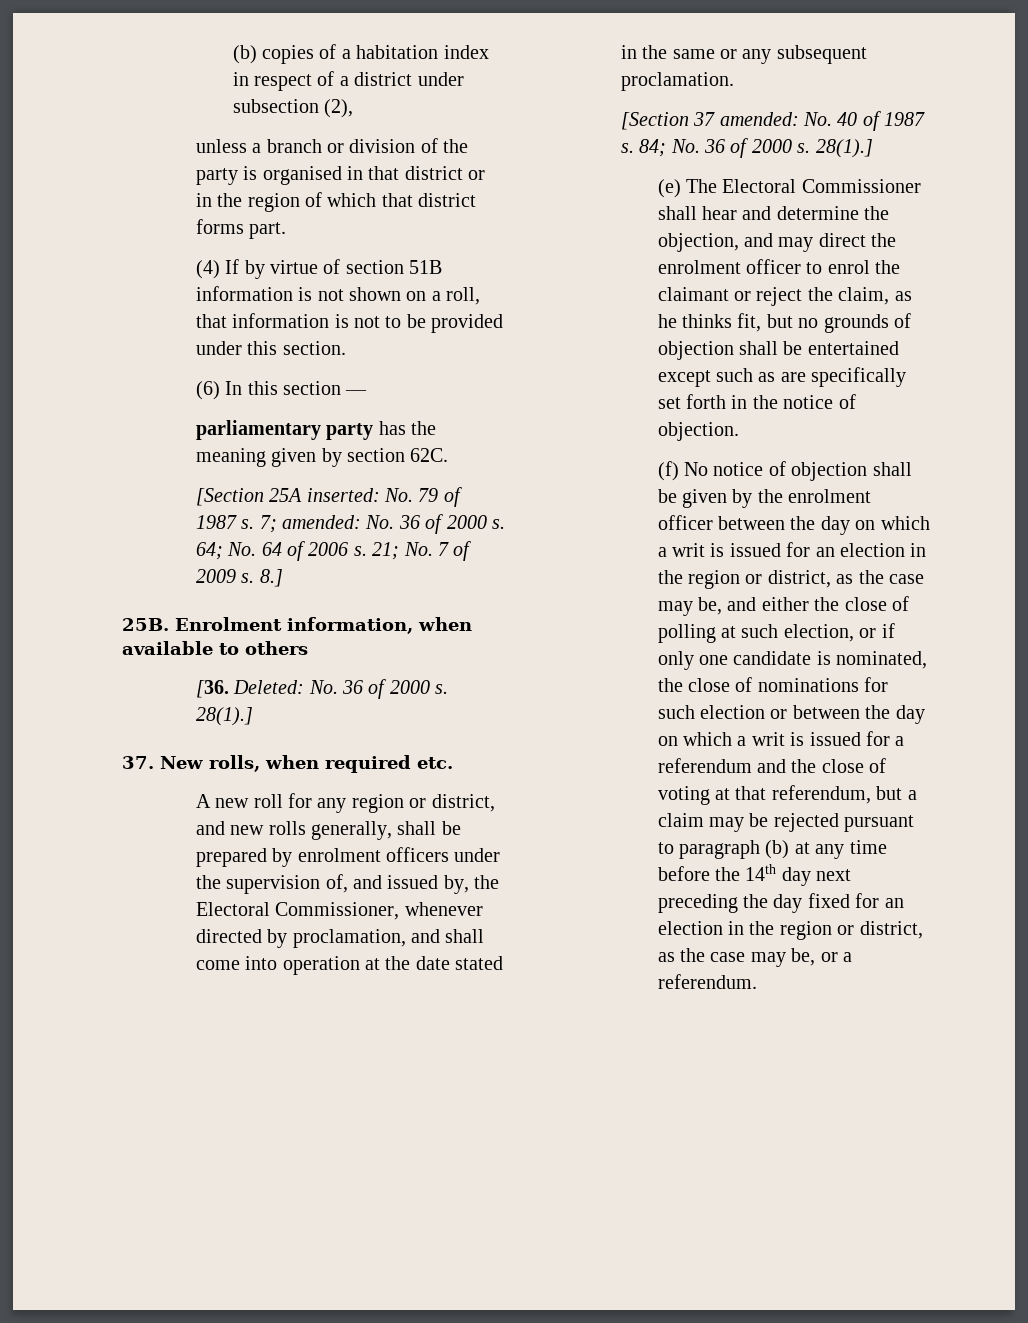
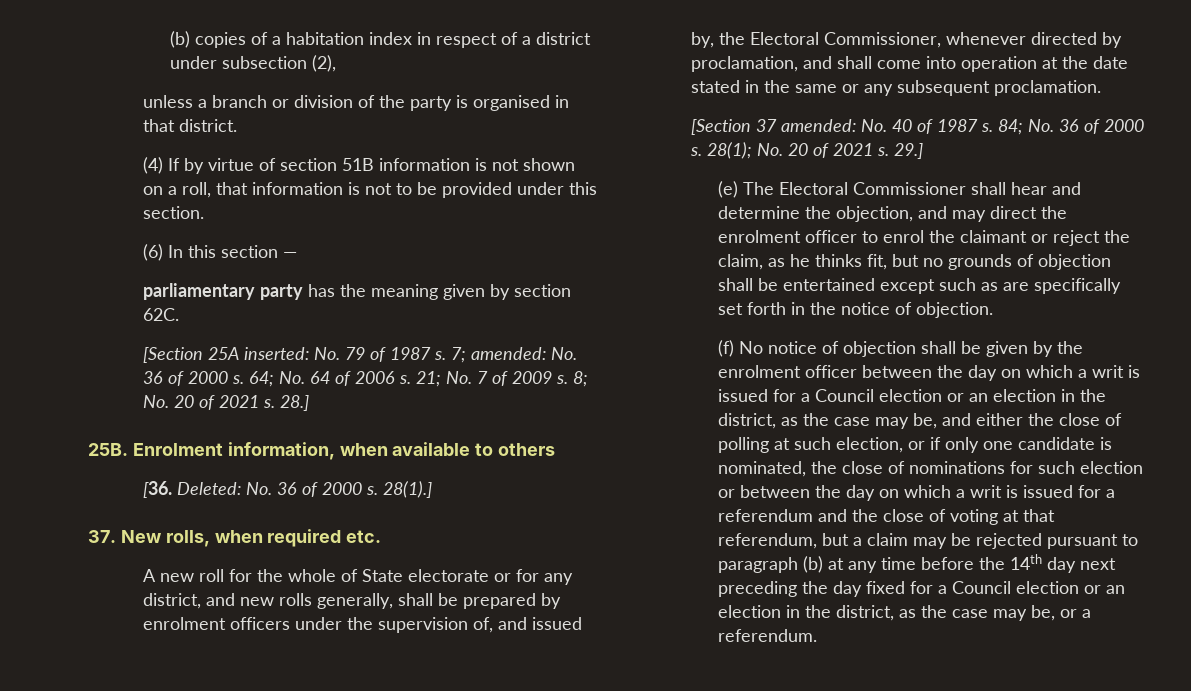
[404,166,486,180] [195,192,477,212] [195,219,287,239] district or in the region of which that district forms part. -> [178,119,237,132] district.
[259,569,283,587] 8.] -> [572,371,588,387] [142,395,309,411] 8; No. 20 of 2021 s. 28.]
[317,794,427,813] any region or -> [256,569,573,585] the whole of State electorate or for any
[815,139,873,158] 28(1).] -> [706,142,923,159] 28(1); No. 20 of 2021 s. 29.]
[815,543,927,557] [657,570,763,589] an election in the region or -> [800,389,1106,402] a Council election or an election in the
[884,898,904,908] [657,921,855,940] an election in the region or -> [937,581,1125,594] [717,605,831,618] a Council election or an election in the

